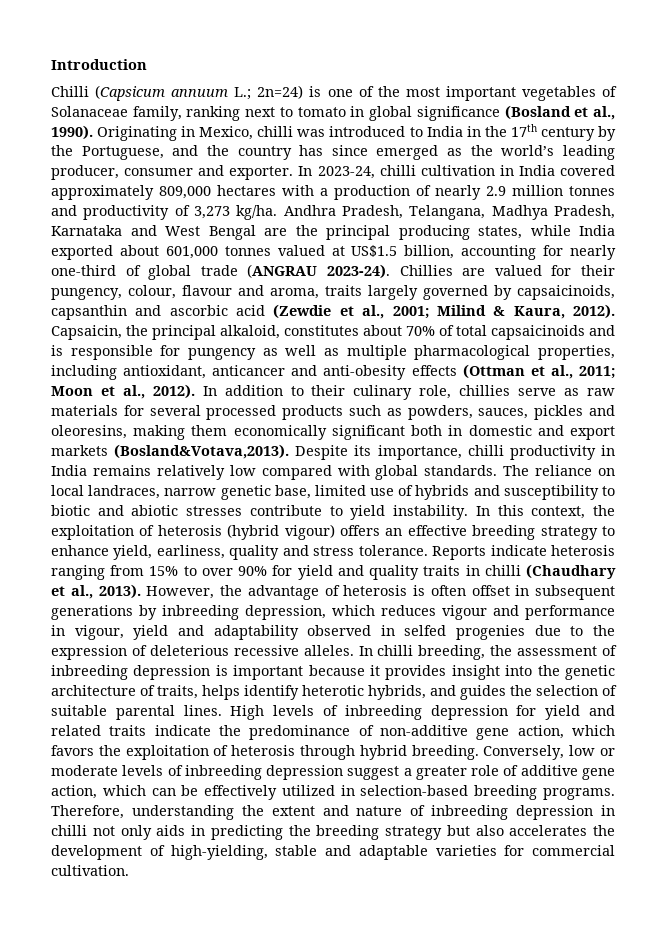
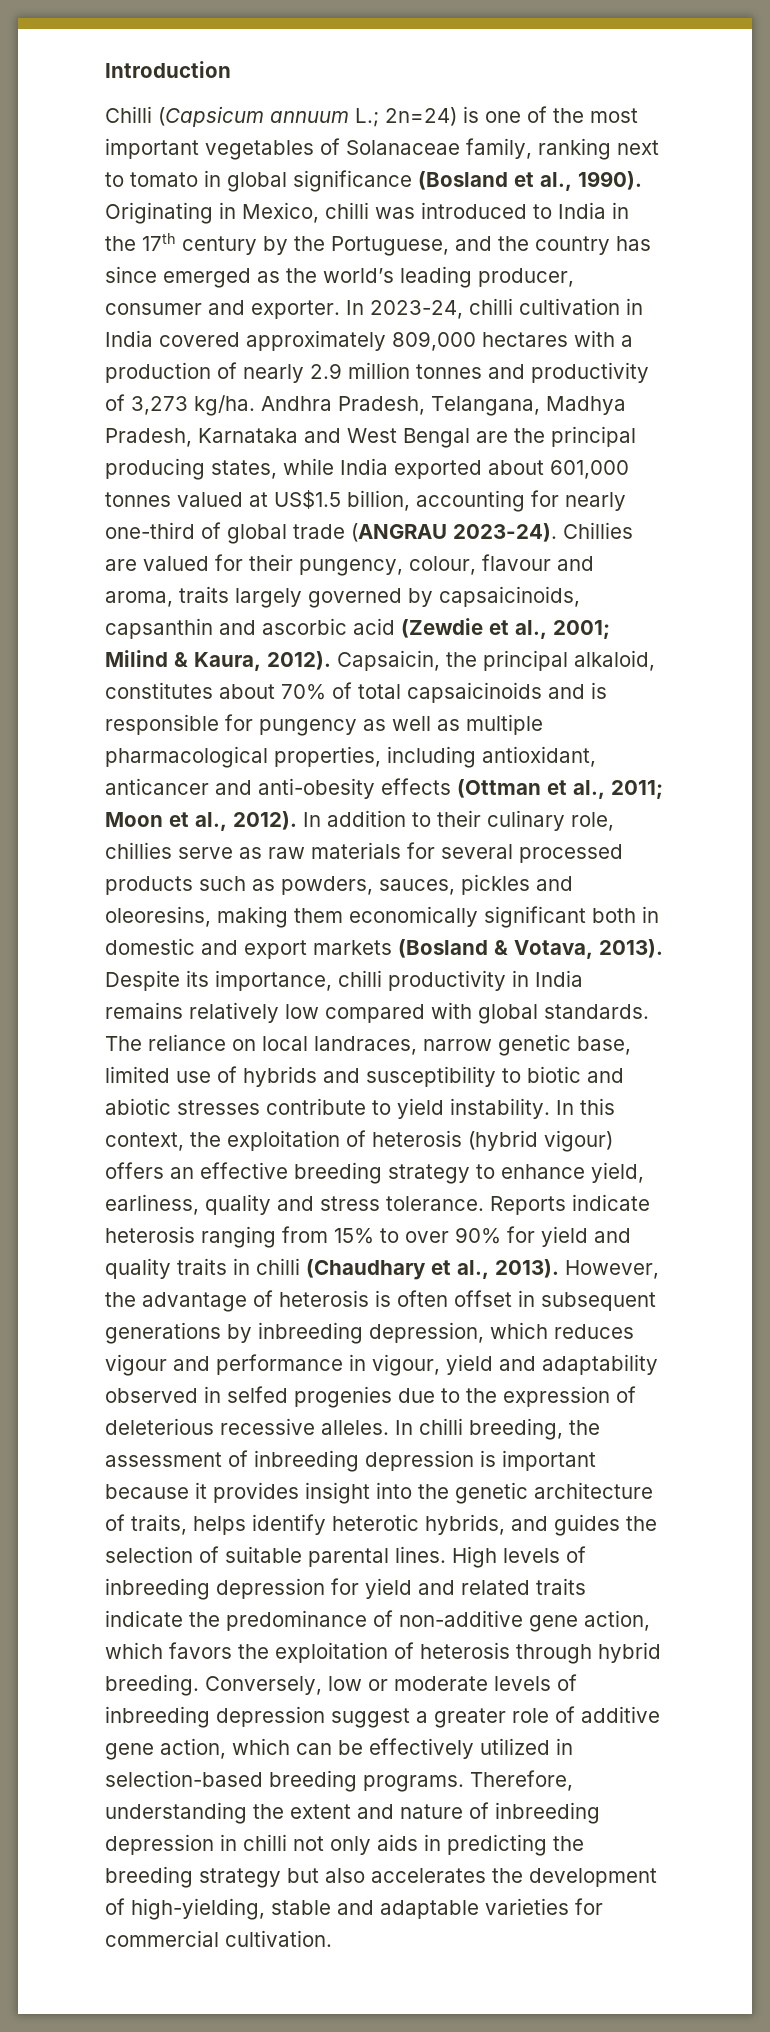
[114,444,290,459] (Bosland&Votava,2013). -> [398,939,663,959] (Bosland & Votava, 2013).

